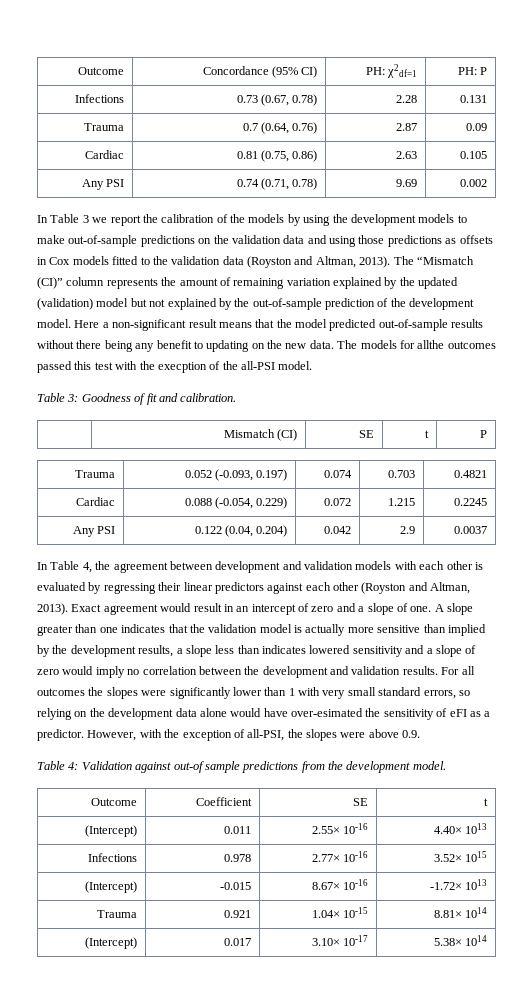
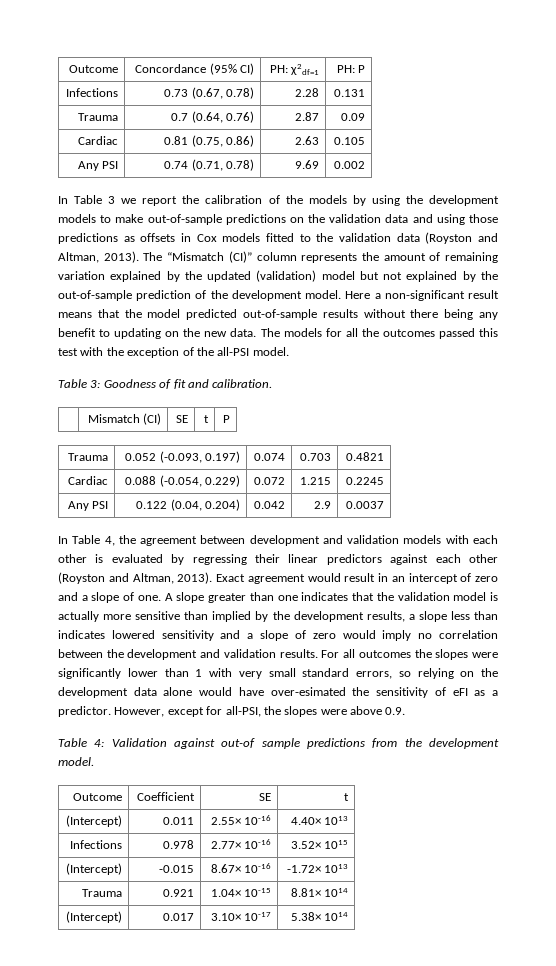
[417,340,445,349] allthe -> [345,328,379,337] all the
[157,362,207,373] execption -> [127,347,180,358] exception
[139,729,245,741] with the exception of -> [167,706,223,717] except for

